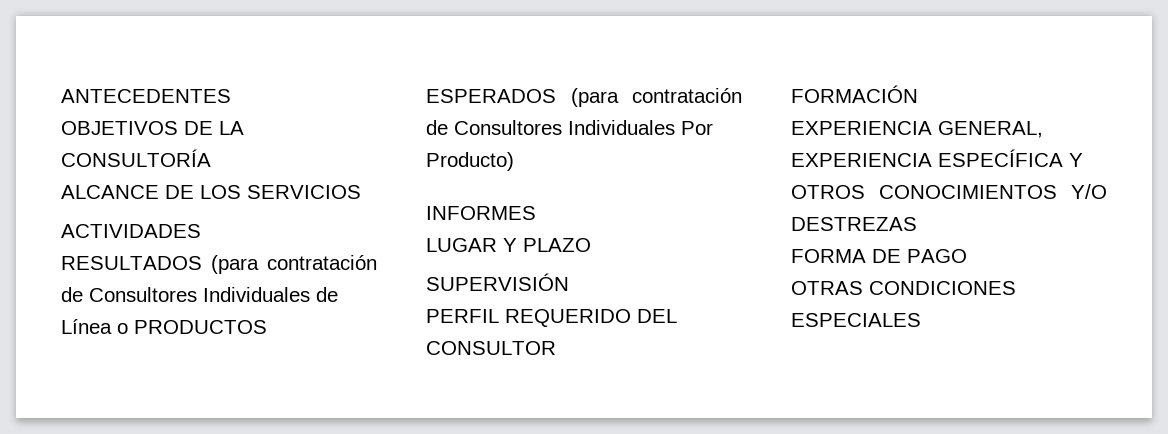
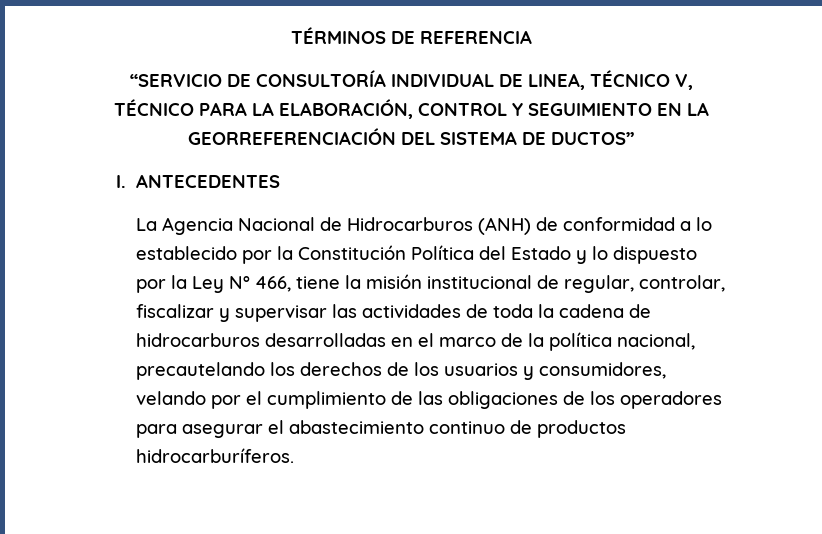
[61,89,231,103] [61,121,244,135] [61,149,211,167] [61,185,361,199] [61,224,201,238] [61,255,377,274] [61,287,338,302] [61,319,267,334] [426,88,742,107] [426,120,713,135] [426,152,514,171] [426,206,536,220] [426,238,591,252] [426,273,569,291] [426,309,677,327] [426,341,556,355] [791,85,918,103] [791,121,1043,138] [791,149,1083,167] [791,184,1107,199] [791,217,917,231] [791,249,967,263] [791,281,1016,295] [791,313,921,327] ANTECEDENTES // OBJETIVOS DE LA CONSULTORÍA // ALCANCE DE LOS SERVICIOS // ACTIVIDADES // RESULTADOS (para contratación de Consultores Individuales de Línea o PRODUCTOS ESPERADOS (para contratación de Consultores Individuales Por Producto) // INFORMES // LUGAR Y PLAZO // SUPERVISIÓN // PERFIL REQUERIDO DEL CONSULTOR // FORMACIÓN // EXPERIENCIA GENERAL, EXPERIENCIA ESPECÍFICA Y OTROS CONOCIMIENTOS Y/O DESTREZAS // FORMA DE PAGO // OTRAS CONDICIONES ESPECIALES -> [290,27,532,44] [129,70,693,90] [113,99,709,119] [188,128,634,145] [115,174,281,188] [136,217,713,235] [136,245,698,264] [136,274,726,293] [136,304,652,322] [136,332,696,351] [136,362,667,380] [136,391,723,409] [136,420,627,438] [136,448,295,463] TÉRMINOS DE REFERENCIA // “SERVICIO DE CONSULTORÍA INDIVIDUAL DE LINEA, TÉCNICO V, TÉCNICO PARA LA ELABORACIÓN, CONTROL Y SEGUIMIENTO EN LA GEORREFERENCIACIÓN DEL SISTEMA DE DUCTOS” // I. ANTECEDENTES // La Agencia Nacional de Hidrocarburos (ANH) de conformidad a lo establecido por la Constitución Política del Estado y lo dispuesto por la Ley N° 466, tiene la misión institucional de regular, controlar, fiscalizar y supervisar las actividades de toda la cadena de hidrocarburos desarrolladas en el marco de la política nacional, precautelando los derechos de los usuarios y consumidores, velando por el cumplimiento de las obligaciones de los operadores para asegurar el abastecimiento continuo de productos hidrocarburíferos.

